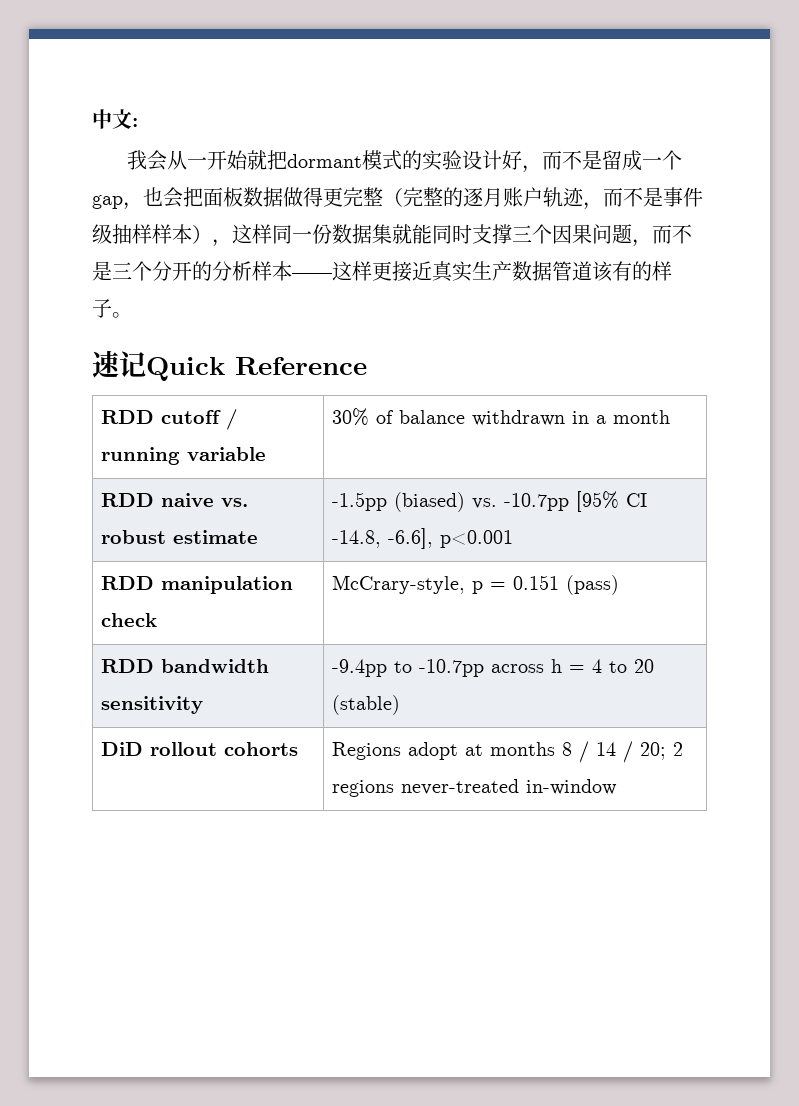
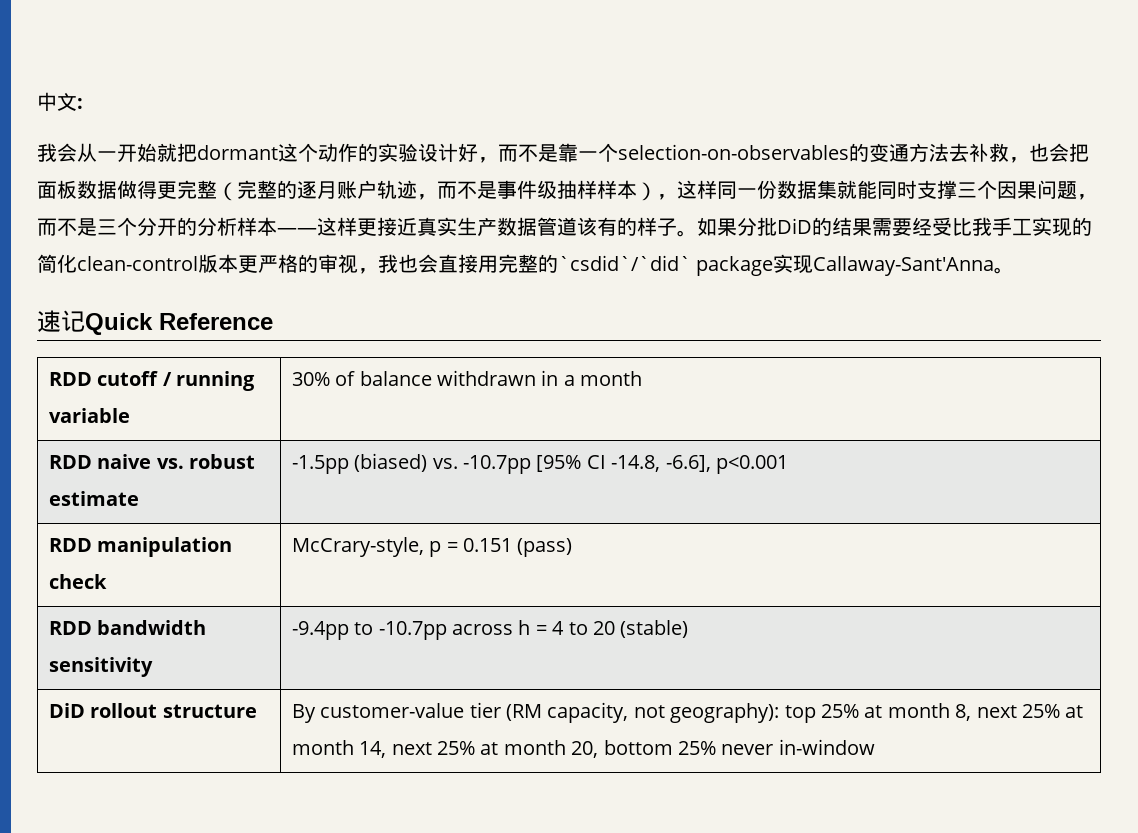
[361,150,402,170] 模式 -> [278,143,358,162] 这个动作
[601,150,682,171] [92,195,123,209] 留成一个gap -> [558,143,1009,162] 靠一个selection-on-observables的变通方法去补救
(132, 315) none -> [697,217,1092,237] [37,254,1015,276] 如果分批DiD的结果需要经受比我手工实现的简化clean-control版本更严格的审视，我也会直接用完整的`csdid`/`did` package实现Callaway-Sant'Anna。
[224,742,299,756] [332,741,684,763] [332,779,520,797] cohorts | Regions adopt at months 8 / 14 / 20; 2 regions never-treated -> [162,704,257,718] [291,702,1084,723] [291,740,774,758] structure | By customer-value tier (RM capacity, not geography): top 25% at month 8, next 25% at month 14, next 25% at month 20, bottom 25% never

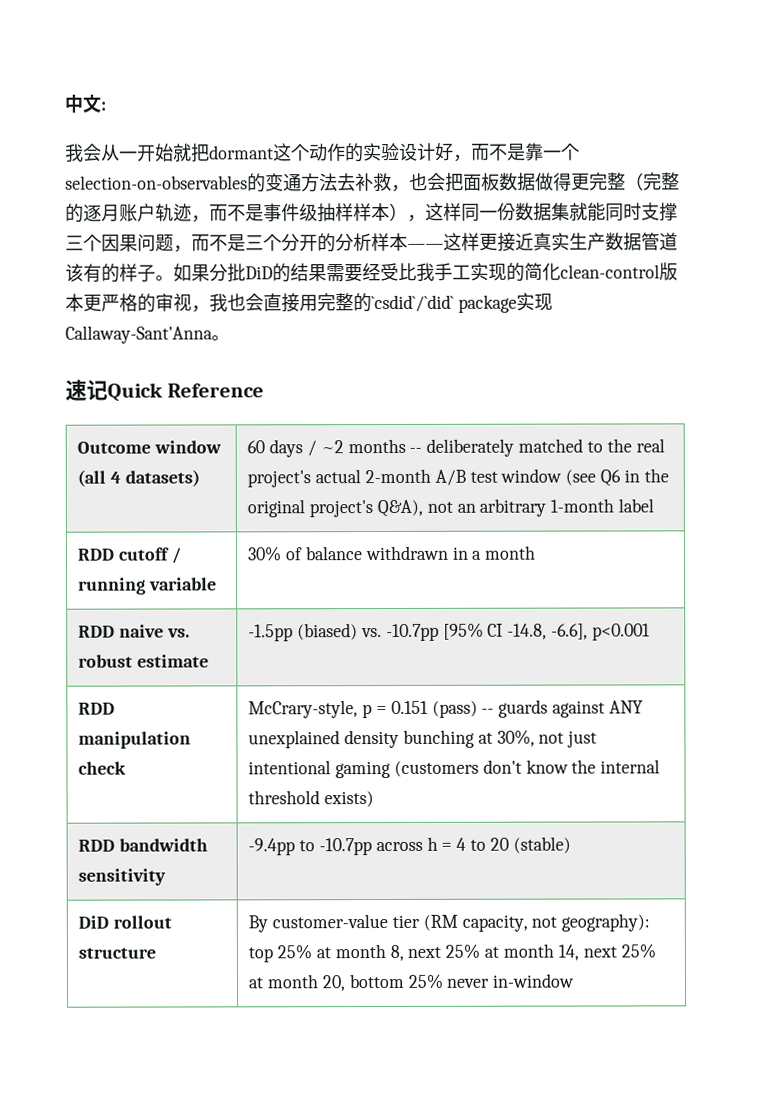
(273, 321) none -> [77,440,222,454] [77,469,200,487] [247,438,665,458] [247,468,669,488] [247,498,655,518] // Outcome window (all 4 datasets) | 60 days / ~2 months -- deliberately matched to the real project's actual 2-month A/B test window (see Q6 in the original project's Q&A), not an arbitrary 1-month label
(573, 547) none -> [481,699,643,718] [248,729,598,749] [248,759,661,779] [248,790,374,808] -- guards against ANY unexplained density bunching at 30%, not just intentional gaming (customers don't know the internal threshold exists)

